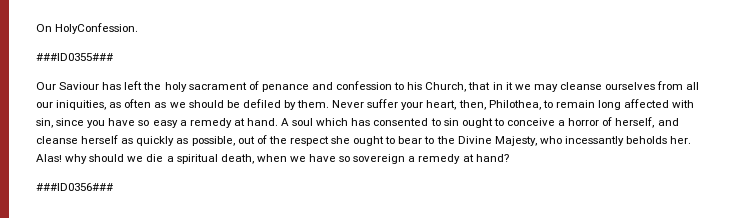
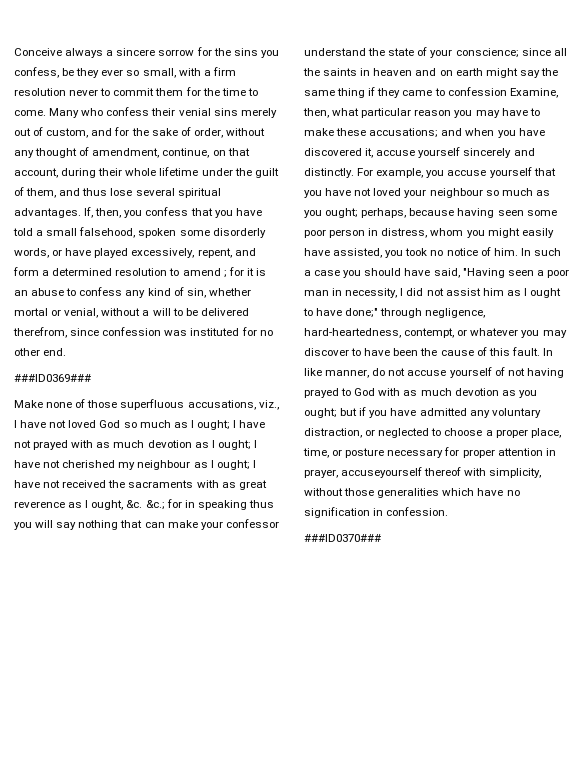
[36,23,139,34] [36,53,113,61] [36,81,700,92] [36,99,695,110] [36,117,679,128] [36,135,692,146] [36,154,509,164] [36,183,113,191] On HolyConfession. // ###ID0355### // Our Saviour has left the holy sacrament of penance and confession to his Church, that in it we may cleanse ourselves from all our iniquities, as often as we should be defiled by them. Never suffer your heart, then, Philothea, to remain long affected with sin, since you have so easy a remedy at hand. A soul which has consented to sin ought to conceive a horror of herself, and cleanse herself as quickly as possible, out of the respect she ought to bear to the Divine Majesty, who incessantly beholds her. Alas! why should we die a spiritual death, when we have so sovereign a remedy at hand? // ###ID0356### -> [14,47,279,58] [14,67,236,78] [14,87,258,96] [14,107,277,118] [14,127,265,138] [14,147,250,158] [14,167,279,178] [14,187,221,198] [14,207,262,218] [13,227,266,238] [14,248,256,258] [13,267,266,278] [14,287,251,298] [14,308,249,318] [13,327,273,338] [14,348,67,356] [14,374,91,382] [14,399,279,410] [14,420,266,430] [14,440,257,450] [14,460,256,470] [14,480,267,490] [14,499,274,510] [14,519,279,530] [304,47,567,58] [303,68,558,78] [304,87,558,98] [303,108,540,118] [304,128,545,138] [304,147,535,158] [304,167,556,178] [304,188,550,198] [304,208,557,218] [304,228,554,238] [304,247,561,258] [304,268,569,278] [304,288,562,298] [303,308,486,318] [304,328,567,338] [304,347,553,356] [304,367,564,378] [304,388,537,398] [304,407,541,418] [304,428,561,438] [303,447,556,458] [304,467,542,478] [304,488,520,498] [304,507,449,518] [304,534,381,542] Conceive always a sincere sorrow for the sins you confess, be they ever so small, with a firm resolution never to commit them for the time to come. Many who confess their venial sins merely out of custom, and for the sake of order, without any thought of amendment, continue, on that account, during their whole lifetime under the guilt of them, and thus lose several spiritual advantages. If, then, you confess that you have told a small falsehood, spoken some disorderly words, or have played excessively, repent, and form a determined resolution to amend ; for it is an abuse to confess any kind of sin, whether mortal or venial, without a will to be delivered therefrom, since confession was instituted for no other end. // ###ID0369### // Make none of those superfluous accusations, viz., I have not loved God so much as I ought; I have not prayed with as much devotion as I ought; I have not cherished my neighbour as I ought; I have not received the sacraments with as great reverence as I ought, &c. &c.; for in speaking thus you will say nothing that can make your confessor understand the state of your conscience; since all the saints in heaven and on earth might say the same thing if they came to confession Examine, then, what particular reason you may have to make these accusations; and when you have discovered it, accuse yourself sincerely and distinctly. For example, you accuse yourself that you have not loved your neighbour so much as you ought; perhaps, because having seen some poor person in distress, whom you might easily have assisted, you took no notice of him. In such a case you should have said, "Having seen a poor man in necessity, I did not assist him as I ought to have done;" through negligence, hard-heartedness, contempt, or whatever you may discover to have been the cause of this fault. In like manner, do not accuse yourself of not having prayed to God with as much devotion as you ought; but if you have admitted any voluntary distraction, or neglected to choose a proper place, time, or posture necessary for proper attention in prayer, accuseyourself thereof with simplicity, without those generalities which have no signification in confession. // ###ID0370###

